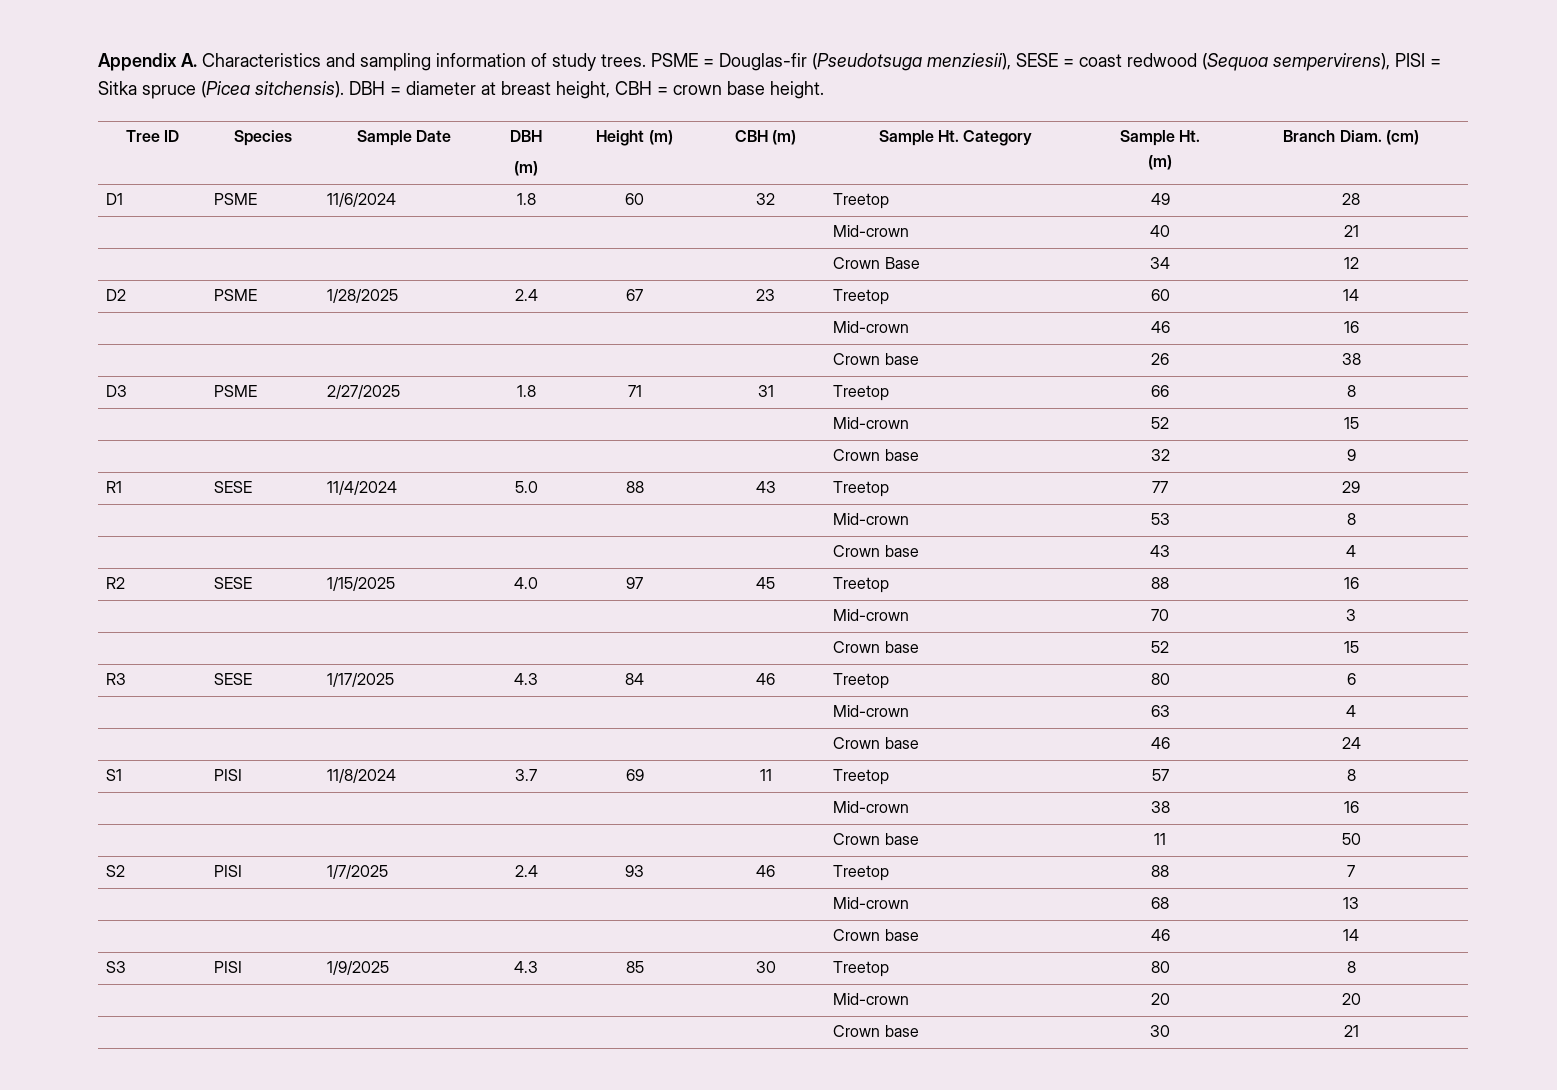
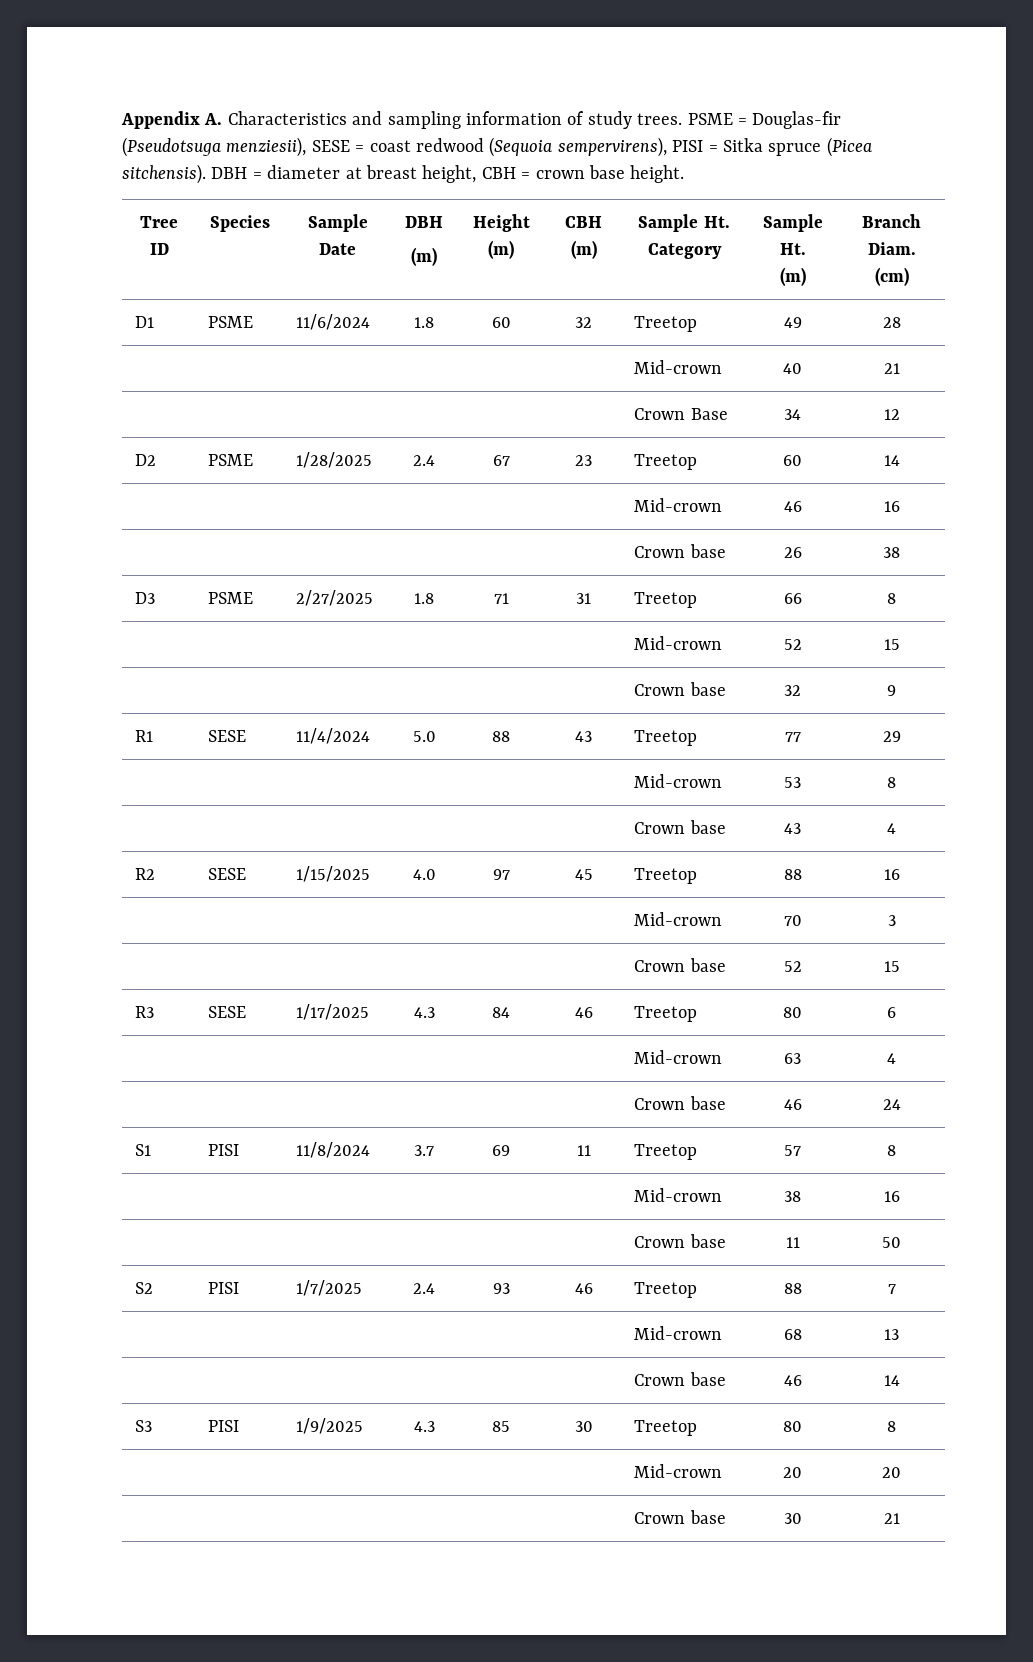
[1202,53,1268,71] (Sequoa -> [489,137,553,157] (Sequoia

